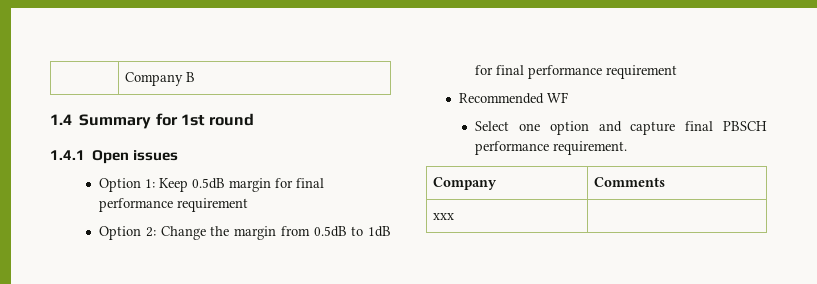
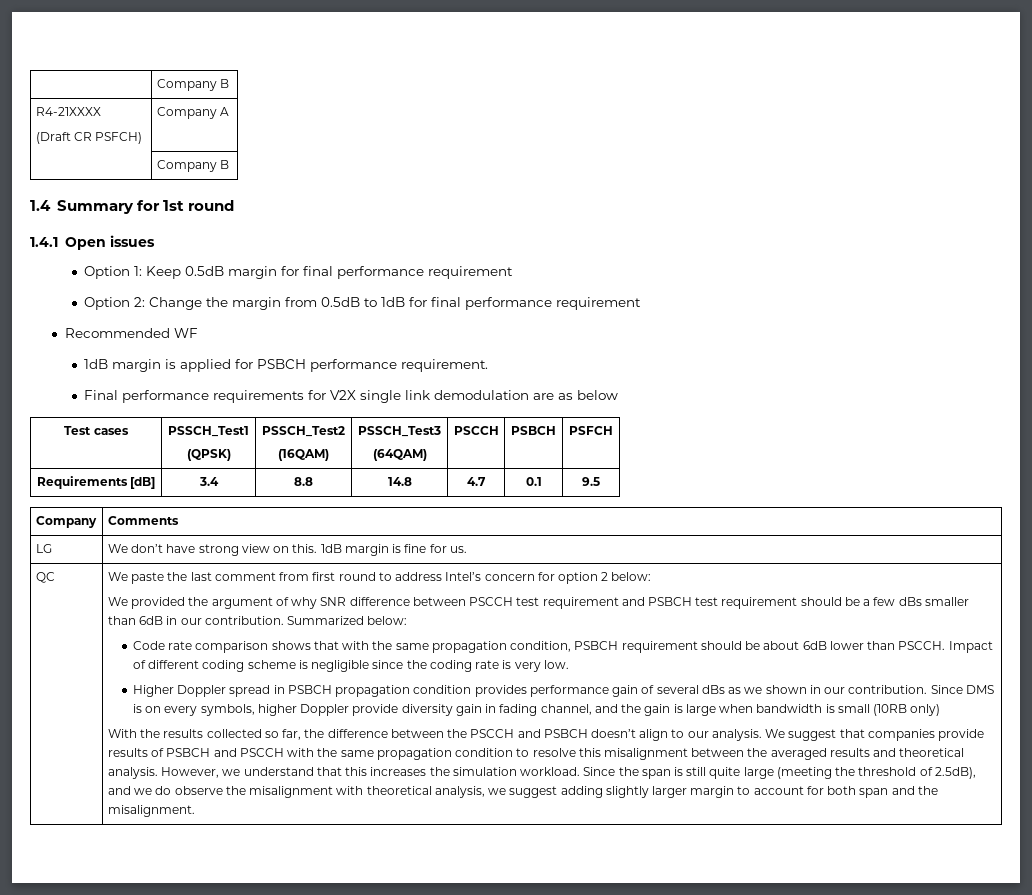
[125,72,196,86] | Company B -> [156,79,230,91] [35,107,101,116] [35,132,143,144] [156,107,230,119] [156,160,230,172] | Company B // R4-21XXXX // (Draft CR PSFCH) | Company A // | Company B
[475,121,767,135] [475,141,628,155] [433,177,498,190] [594,177,666,187] [433,213,455,220] Select one option and capture final PBSCH performance requirement. // Company | Comments // xxx | -> [84,359,489,372] [84,390,619,403] [64,426,129,435] [168,426,249,437] [186,449,231,461] [262,426,345,437] [278,449,329,461] [358,426,441,437] [372,449,427,461] [453,426,499,435] [511,426,556,435] [569,426,613,435] [36,476,156,489] [198,477,219,486] [294,477,313,486] [387,477,412,486] [467,477,486,486] [525,477,542,486] [582,477,600,486] [35,516,97,528] [107,516,179,525] [35,544,52,553] [107,544,467,556] [35,572,55,583] [107,572,652,584] [107,597,969,609] [107,616,408,625] [132,641,993,653] [132,660,569,672] [132,685,994,697] [132,704,941,716] [107,729,985,741] [107,748,965,760] [107,767,976,779] [107,786,938,798] [107,805,195,817] 1dB margin is applied for PSBCH performance requirement. // Final performance requirements for V2X single link demodulation are as below // Test cases | PSSCH_Test1 // (QPSK) | PSSCH_Test2 // (16QAM) | PSSCH_Test3 // (64QAM) | PSCCH | PSBCH | PSFCH // Requirements [dB] | 3.4 | 8.8 | 14.8 | 4.7 | 0.1 | 9.5 // Company | Comments // LG | We don’t have strong view on this. 1dB margin is fine for us. // QC | We paste the last comment from first round to address Intel’s concern for option 2 below: // We provided the argument of why SNR difference between PSCCH test requirement and PSBCH test requirement should be a few dBs smaller than 6dB in our contribution. Summarized below: // Code rate comparison shows that with the same propagation condition, PSBCH requirement should be about 6dB lower than PSCCH. Impact of different coding scheme is negligible since the coding rate is very low. // Higher Doppler spread in PSBCH propagation condition provides performance gain of several dBs as we shown in our contribution. Since DMS is on every symbols, higher Doppler provide diversity gain in fading channel, and the gain is large when bandwidth is small (10RB only) // With the results collected so far, the difference between the PSCCH and PSBCH doesn’t align to our analysis. We suggest that companies provide results of PSBCH and PSCCH with the same propagation condition to resolve this misalignment between the averaged results and theoretical analysis. However, we understand that this increases the simulation workload. Since the span is still quite large (meeting the threshold of 2.5dB), and we do observe the misalignment with theoretical analysis, we suggest adding slightly larger margin to account for both span and the misalignment.

